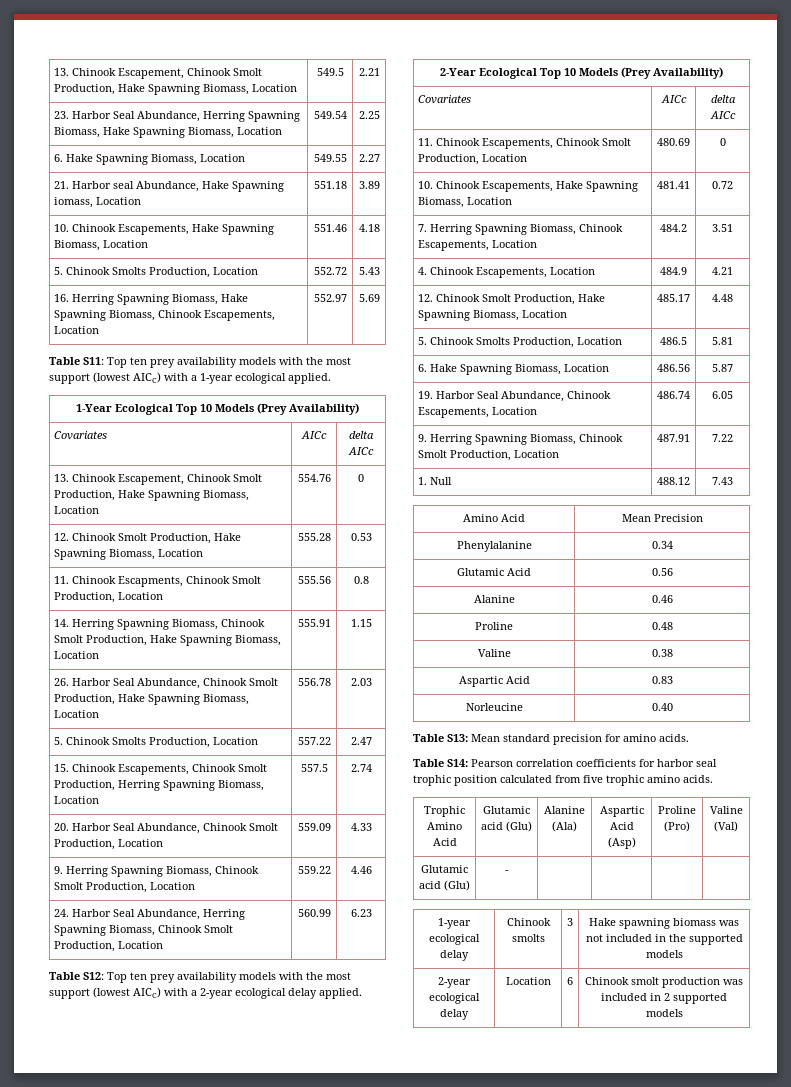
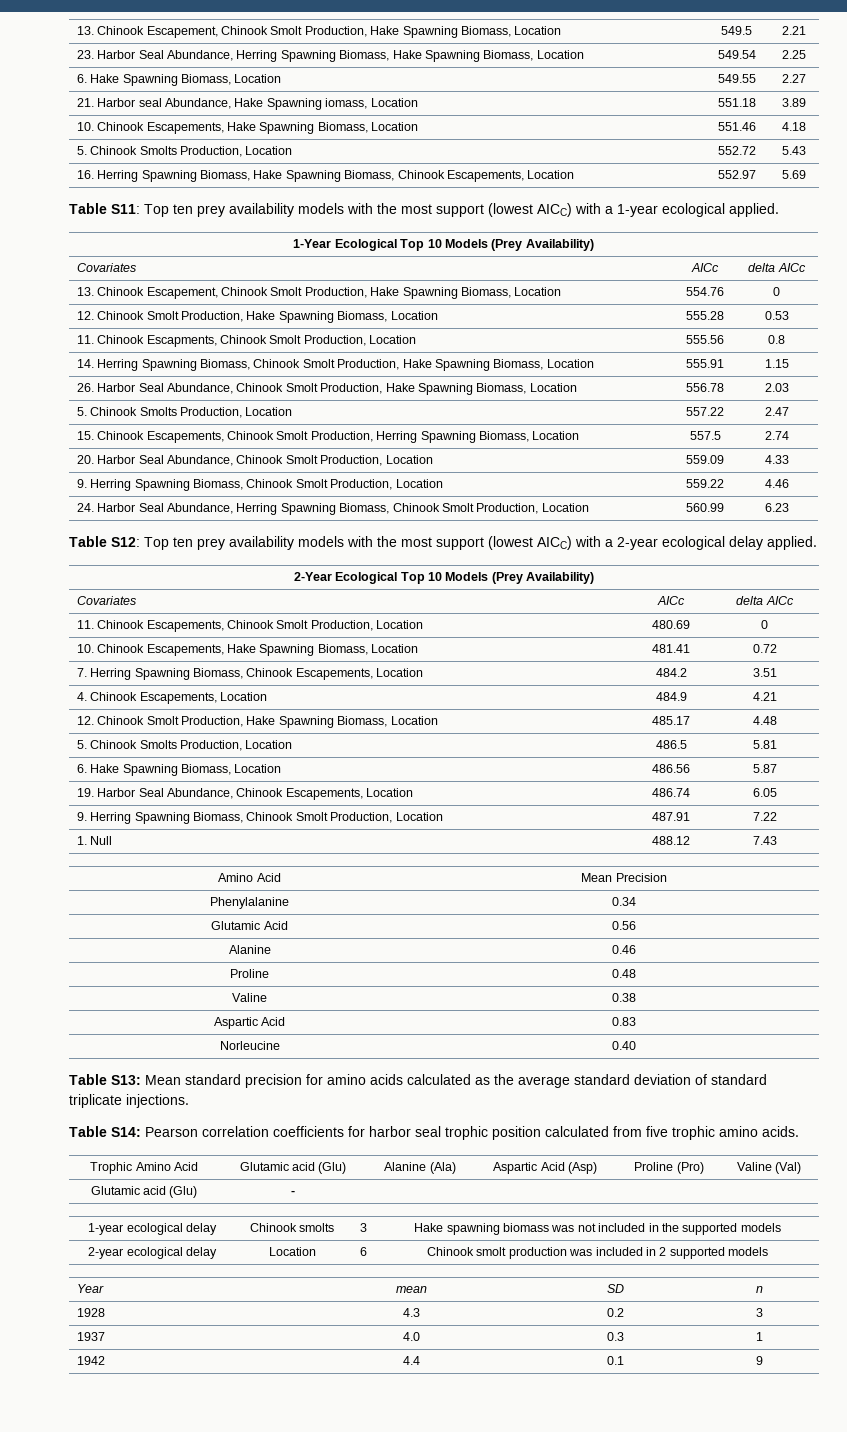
[659,734,689,742] acids. -> [370,1074,767,1088] [69,1094,189,1108] acids calculated as the average standard deviation of standard triplicate injections.
(683, 1013) none -> [76,1284,104,1293] [396,1286,427,1293] [606,1284,624,1293] [755,1286,763,1293] [76,1308,105,1317] [403,1308,420,1317] [606,1308,624,1317] [755,1308,763,1317] [76,1332,105,1341] [403,1332,420,1341] [606,1332,624,1341] [755,1332,763,1341] [76,1356,105,1365] [403,1356,420,1365] [606,1356,624,1365] [755,1356,763,1365] // Year | mean | SD | n // 1928 | 4.3 | 0.2 | 3 // 1937 | 4.0 | 0.3 | 1 // 1942 | 4.4 | 0.1 | 9

